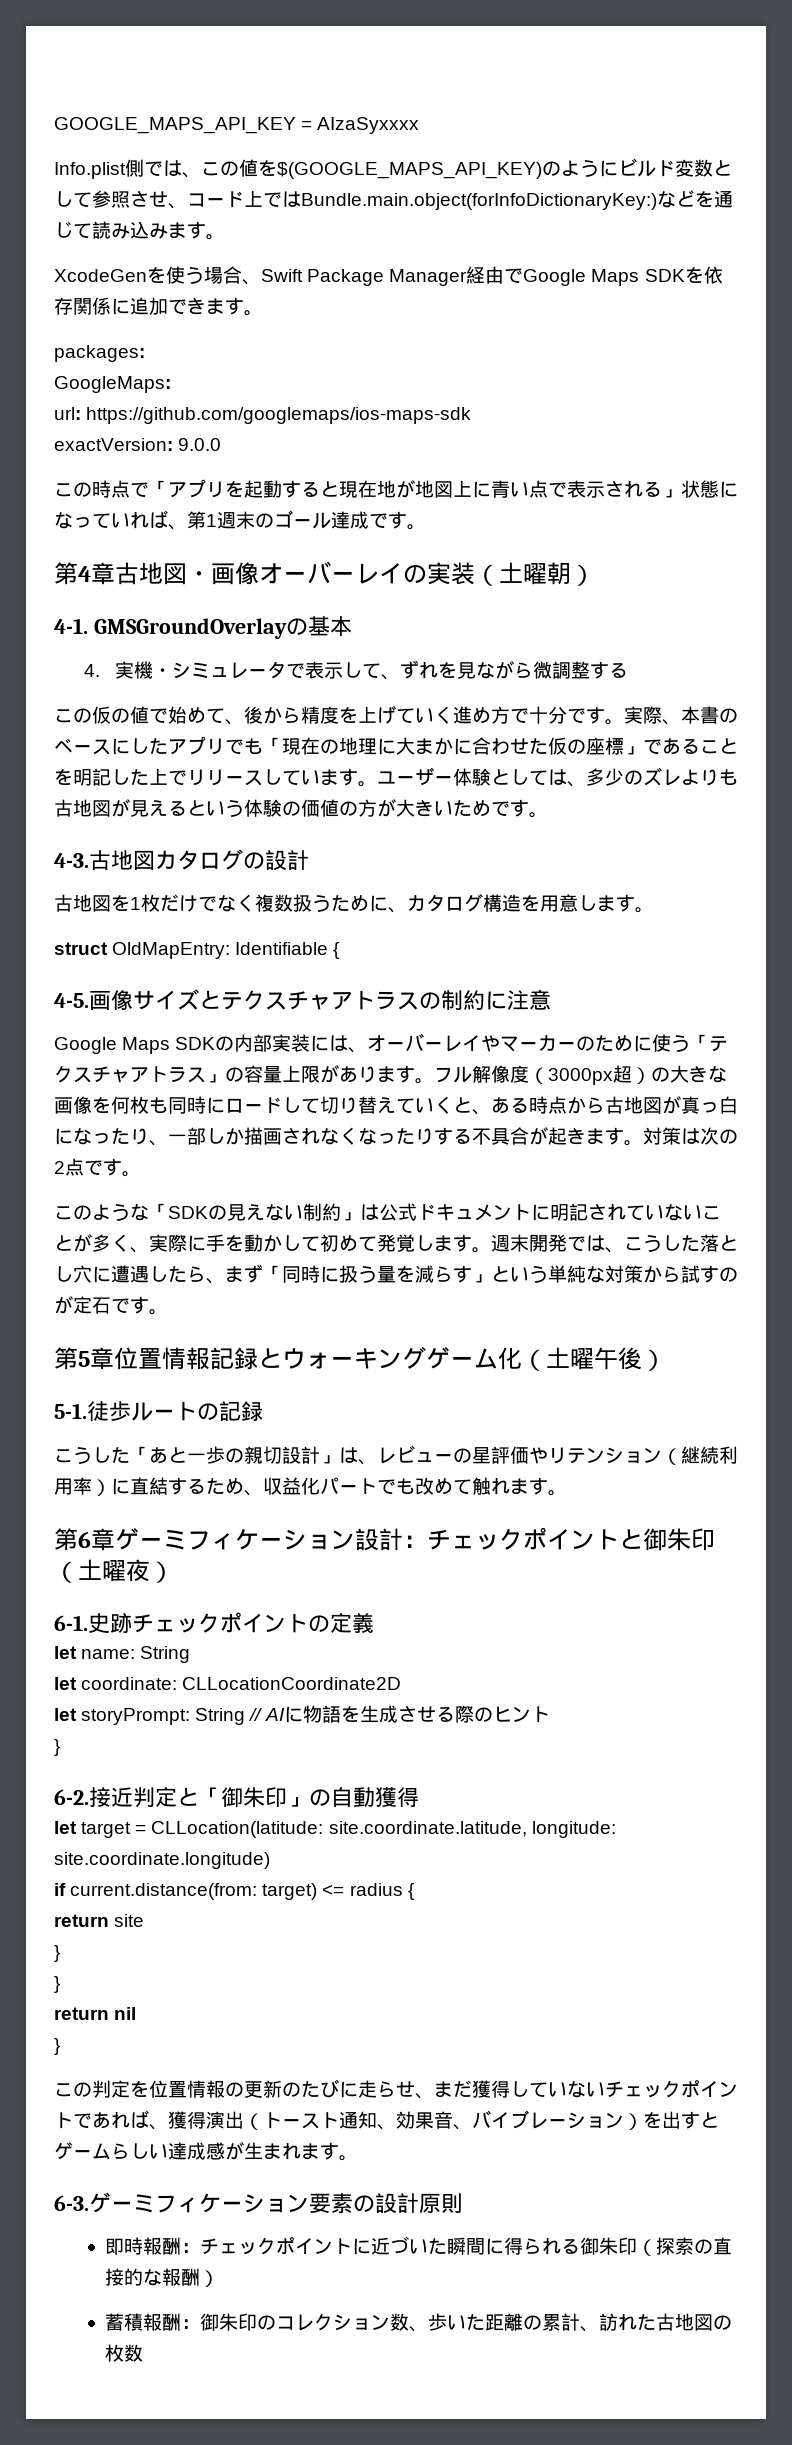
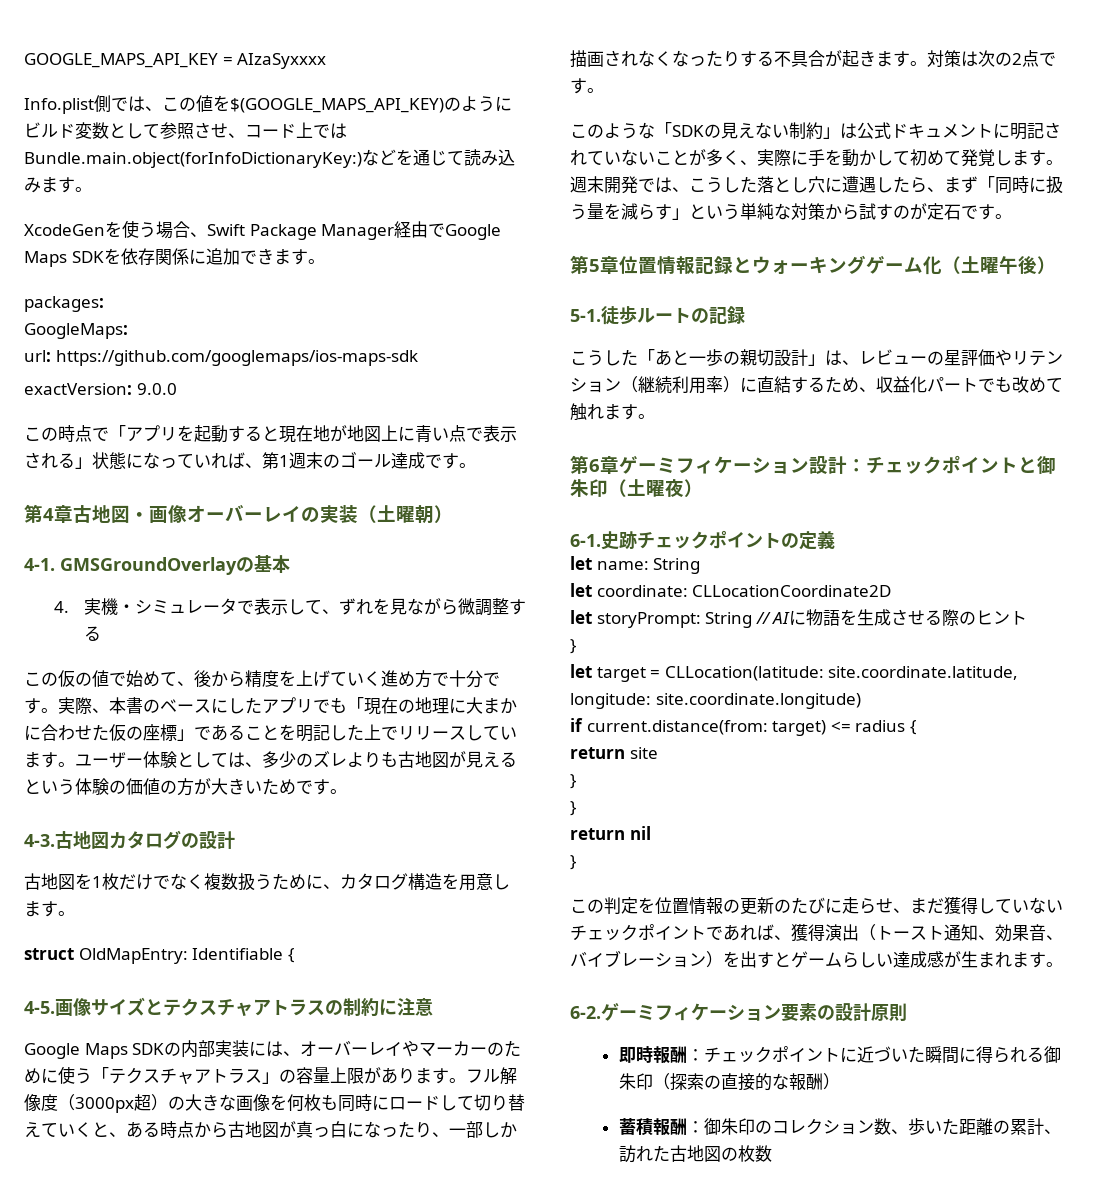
[54,1787,419,1808] // 6-2.接近判定と「御朱印」の自動獲得 -> (576, 646) none
[54,2195,89,2211] 6-3. -> [570,1006,601,1019] 6-2.

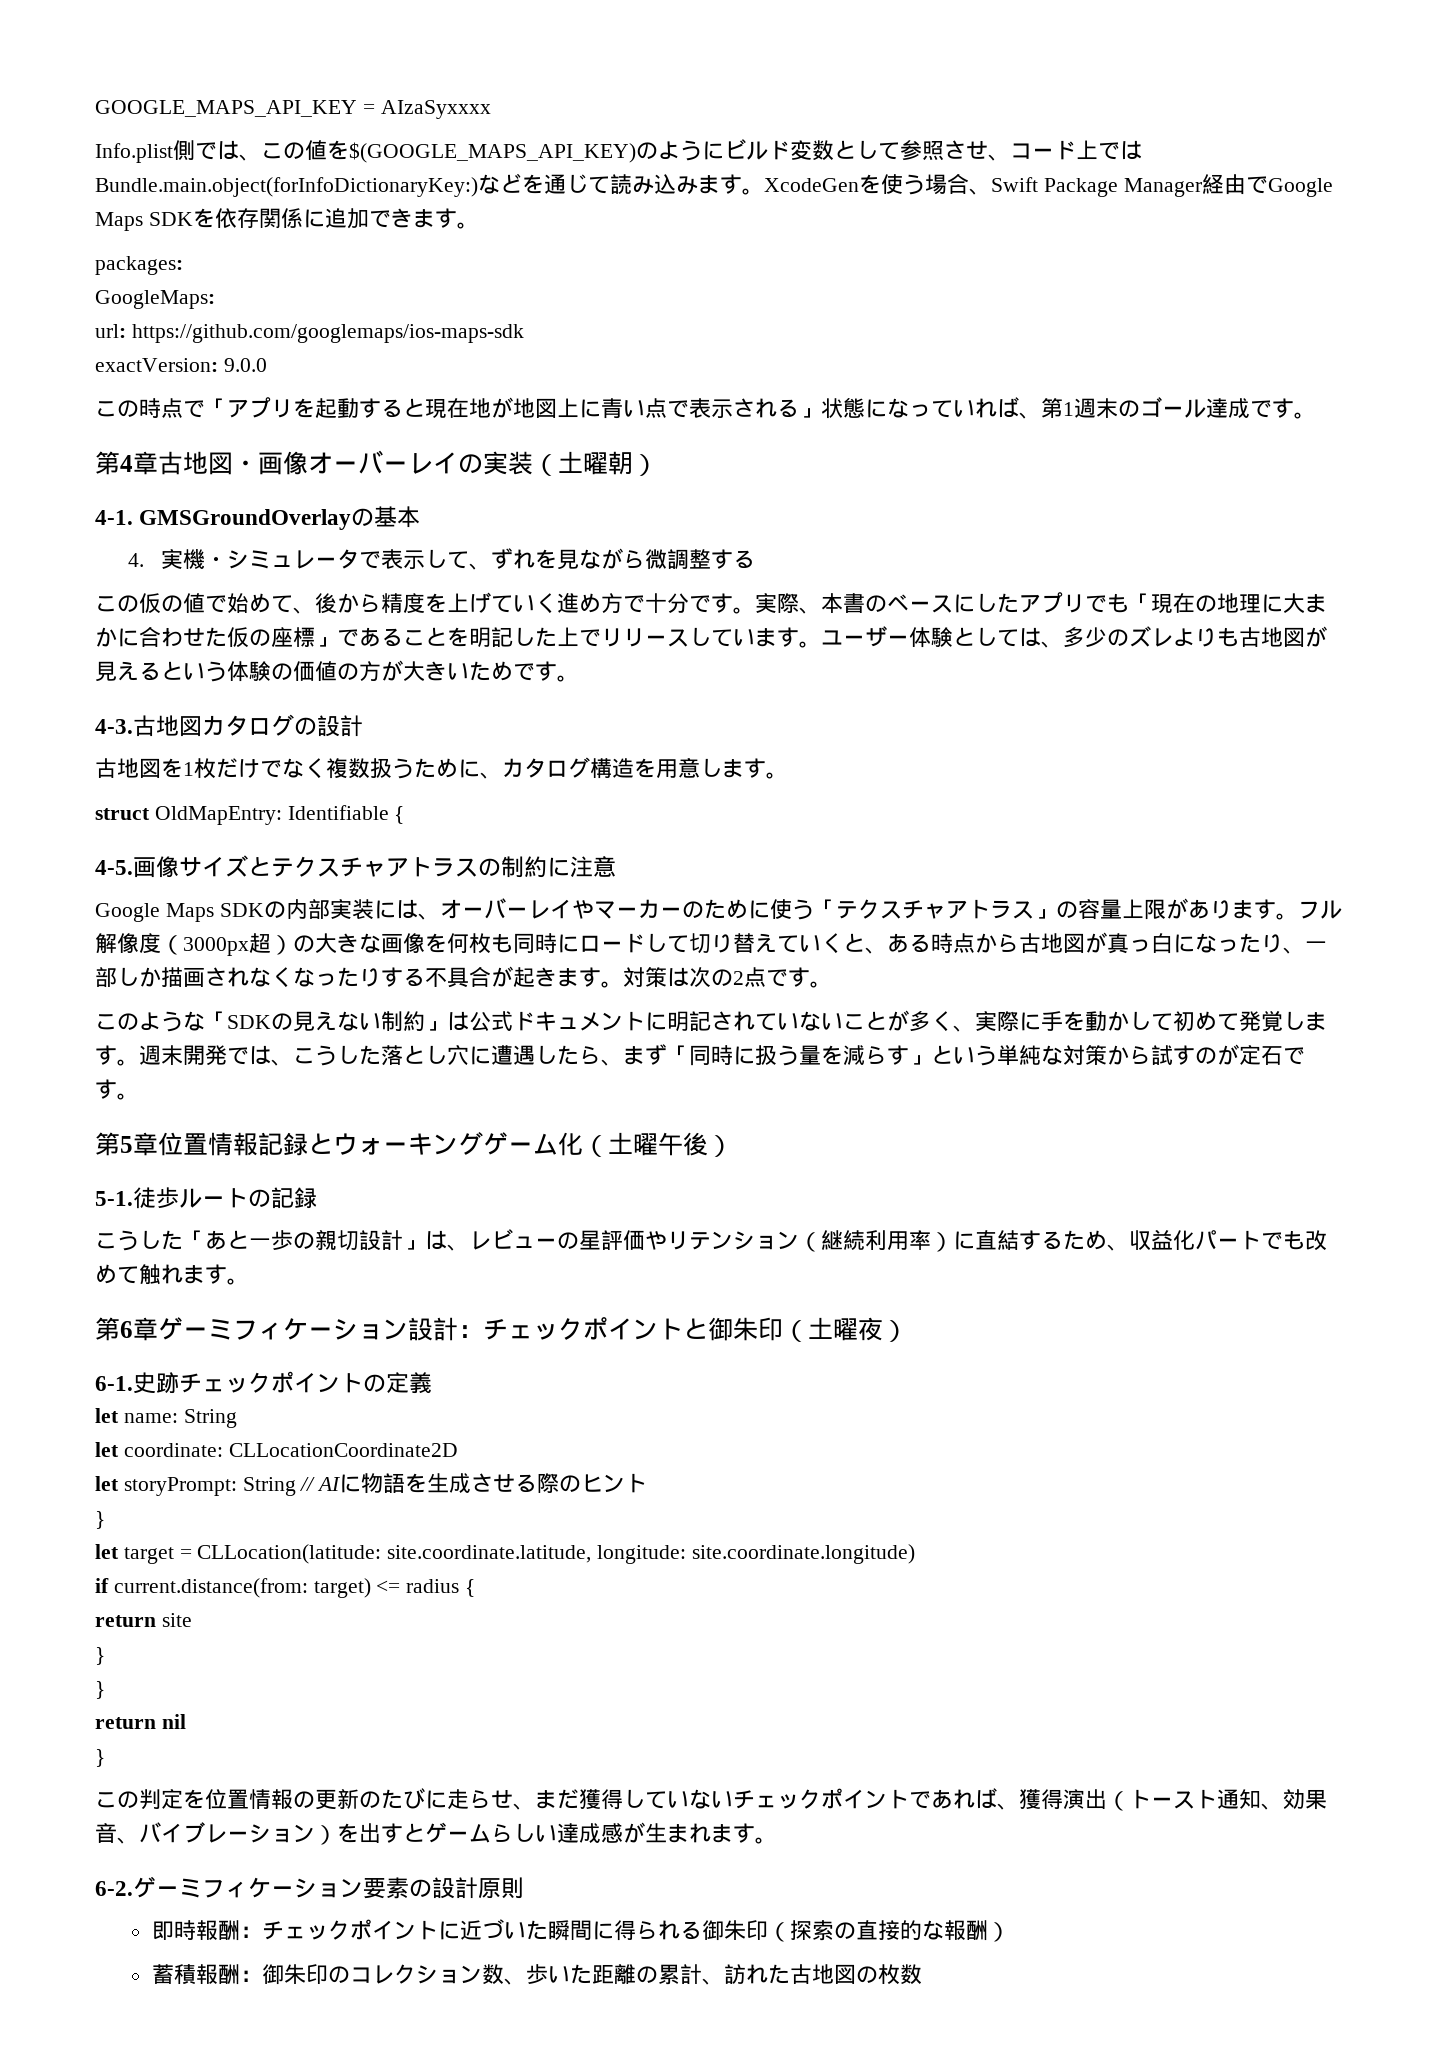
(92, 189) // -> (764, 191) none

